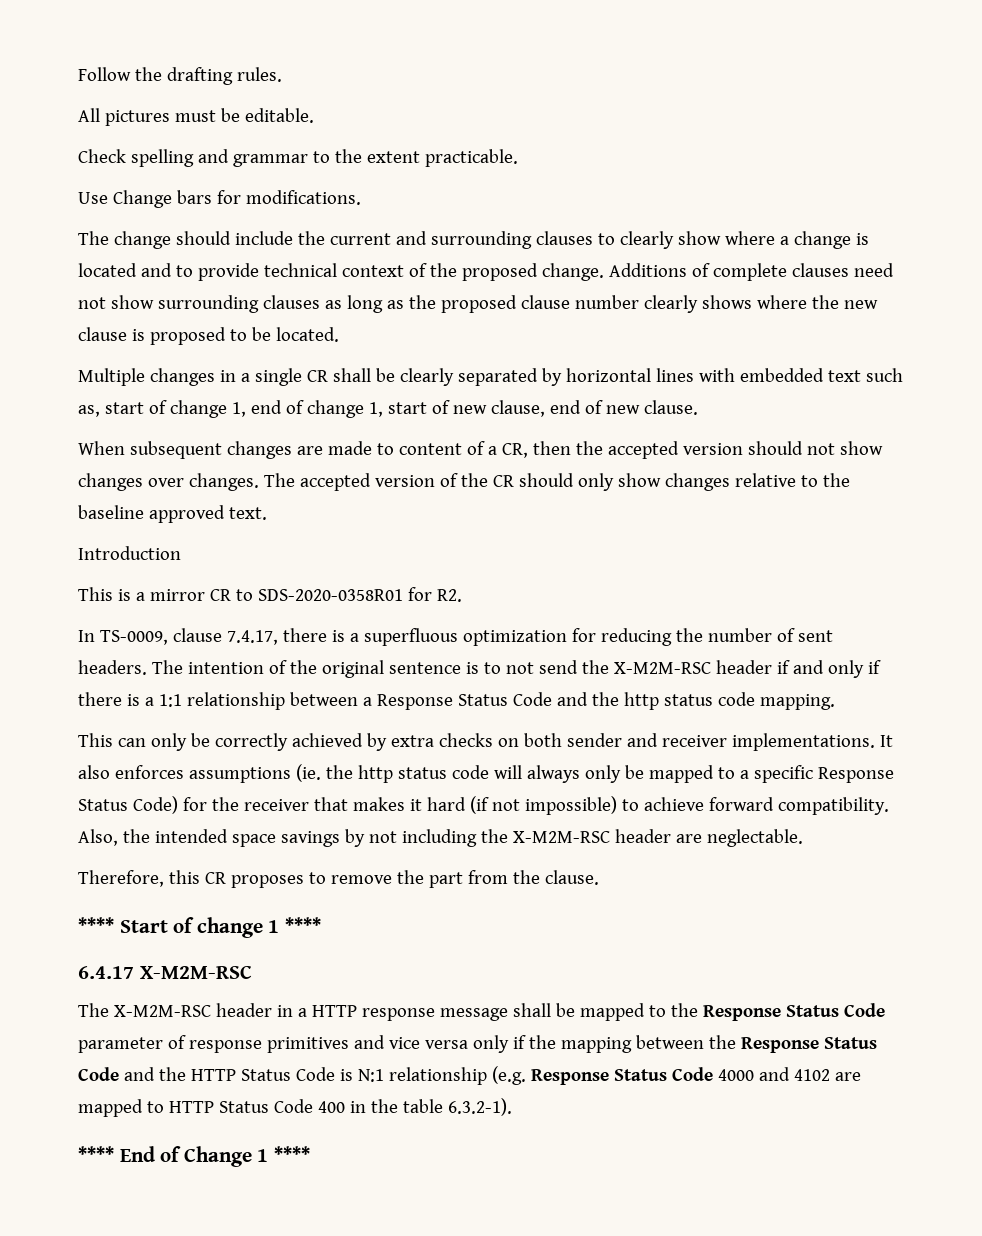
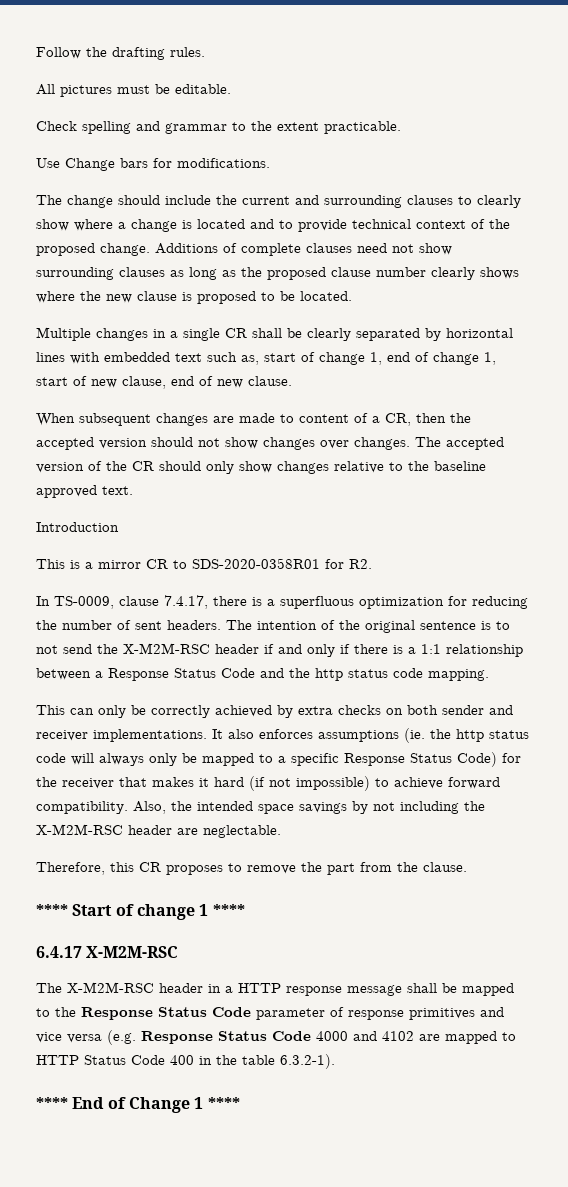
[472,1035,877,1053] [78,1067,487,1085] only if the mapping between the Response Status Code and the HTTP Status Code is N:1 relationship -> (102, 1038) none

